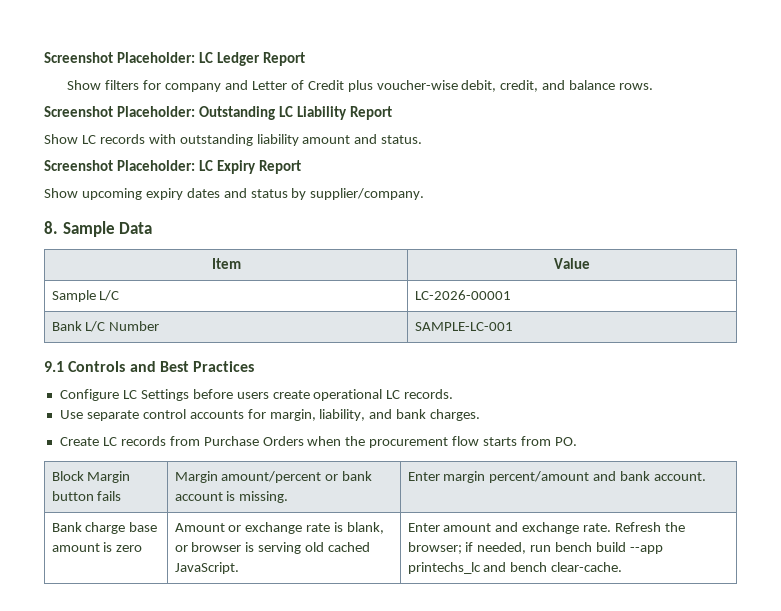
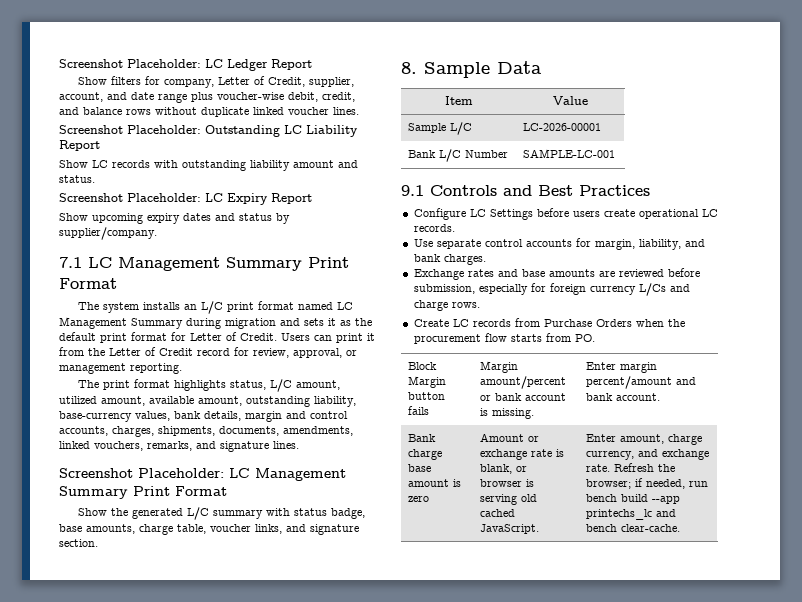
[165,80,344,92] company and Letter of Credit -> [163,76,354,88] [59,92,187,103] company, Letter of Credit, supplier, account, and date range
[619,83,654,90] rows. -> [126,107,359,117] rows without duplicate linked voucher lines.
(425, 194) none -> [59,257,349,271] [59,278,117,289] [77,301,353,314] [59,317,372,329] [59,332,375,343] [59,347,357,358] [59,363,182,374] [77,379,340,392] [59,396,356,407] [59,411,348,422] [59,426,353,437] [59,441,299,452] [59,468,346,481] [59,486,227,499] [77,507,365,520] [59,524,359,535] [59,539,98,547] // 7.1 LC Management Summary Print Format // The system installs an L/C print format named LC Management Summary during migration and sets it as the default print format for Letter of Credit. Users can print it from the Letter of Credit record for review, approval, or management reporting. // The print format highlights status, L/C amount, utilized amount, available amount, outstanding liability, base-currency values, bank details, margin and control accounts, charges, shipments, documents, amendments, linked vouchers, remarks, and signature lines. // Screenshot Placeholder: LC Management Summary Print Format // Show the generated L/C summary with status badge, base amounts, charge table, voucher links, and signature section.
(481, 415) none -> [413,268,700,280] [413,283,690,296] [413,300,480,311] // Exchange rates and base amounts are reviewed before submission, especially for foreign currency L/Cs and charge rows.
[443,523,492,532] amount -> [620,434,703,445] [586,451,635,460] amount, charge currency,

